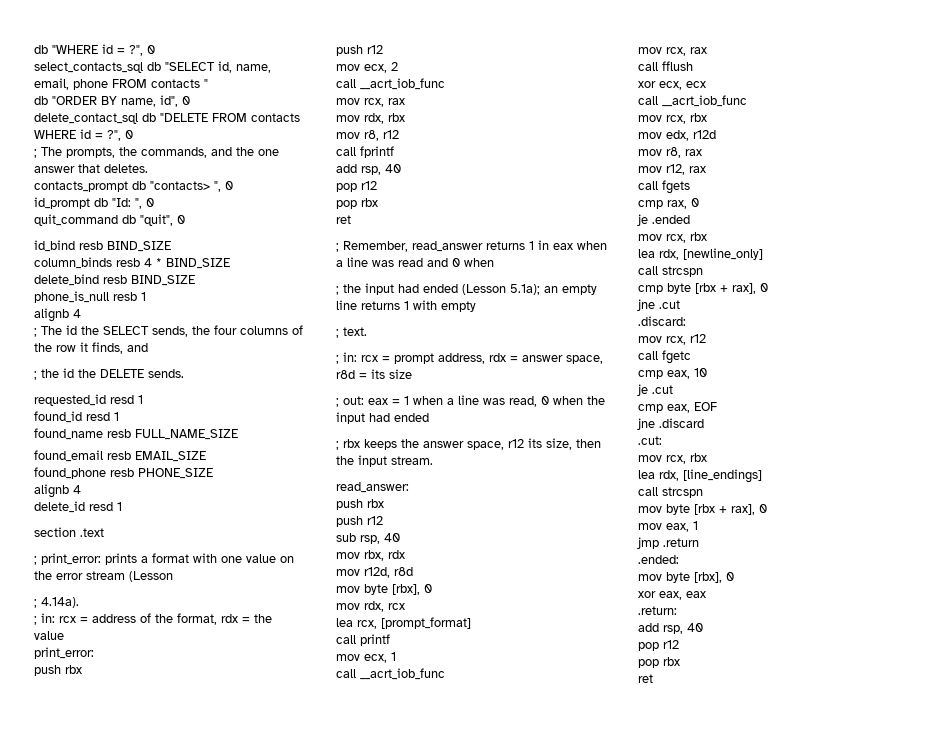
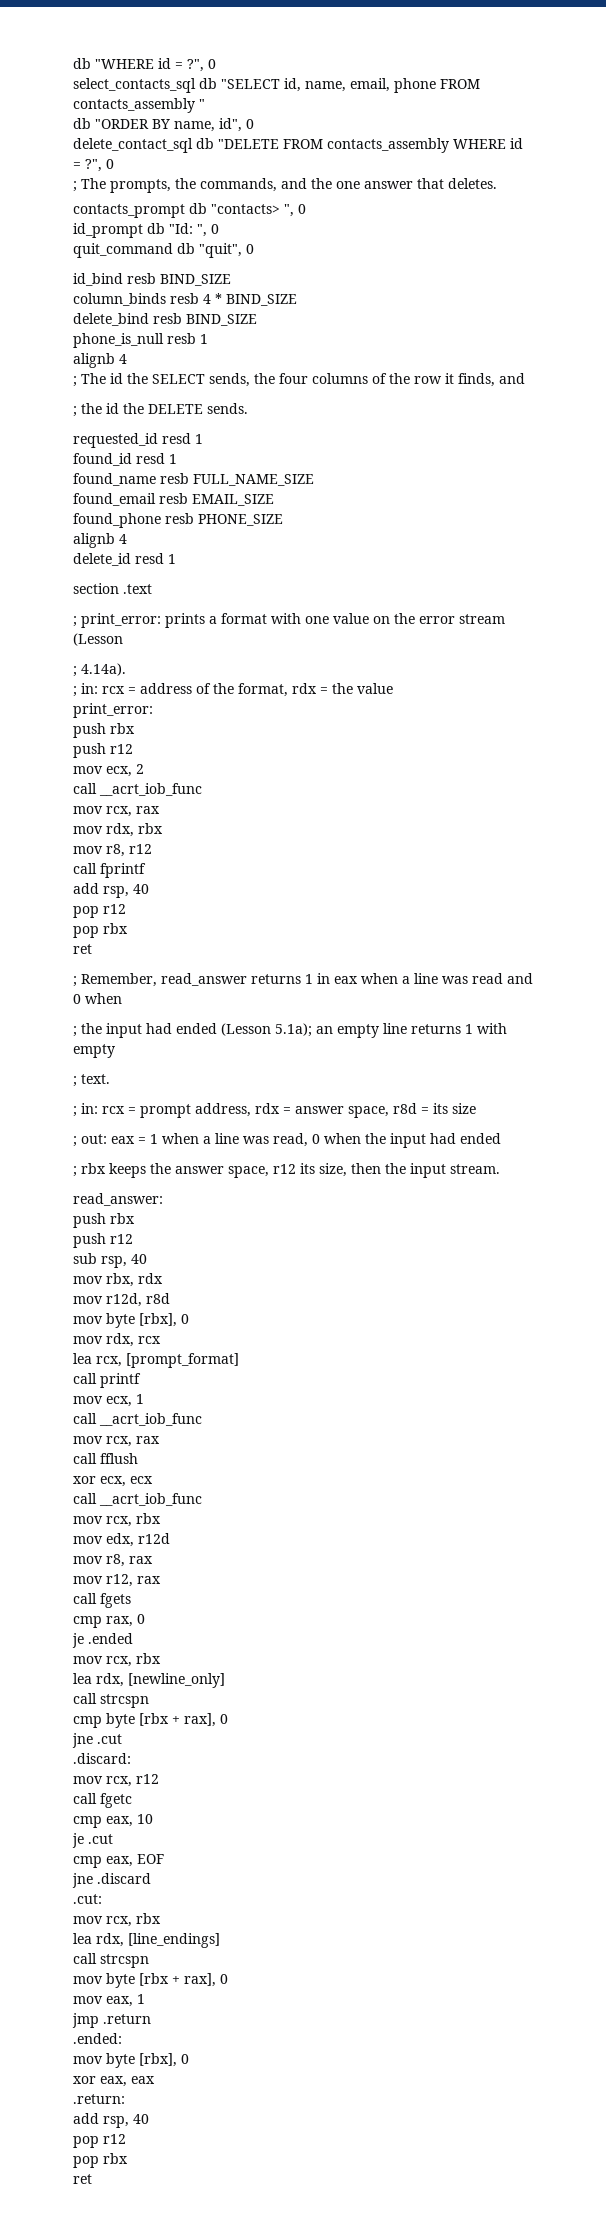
[151,79,200,88] contacts -> [73,98,195,113] contacts_assembly
[251,113,300,122] contacts -> [327,138,449,153] contacts_assembly

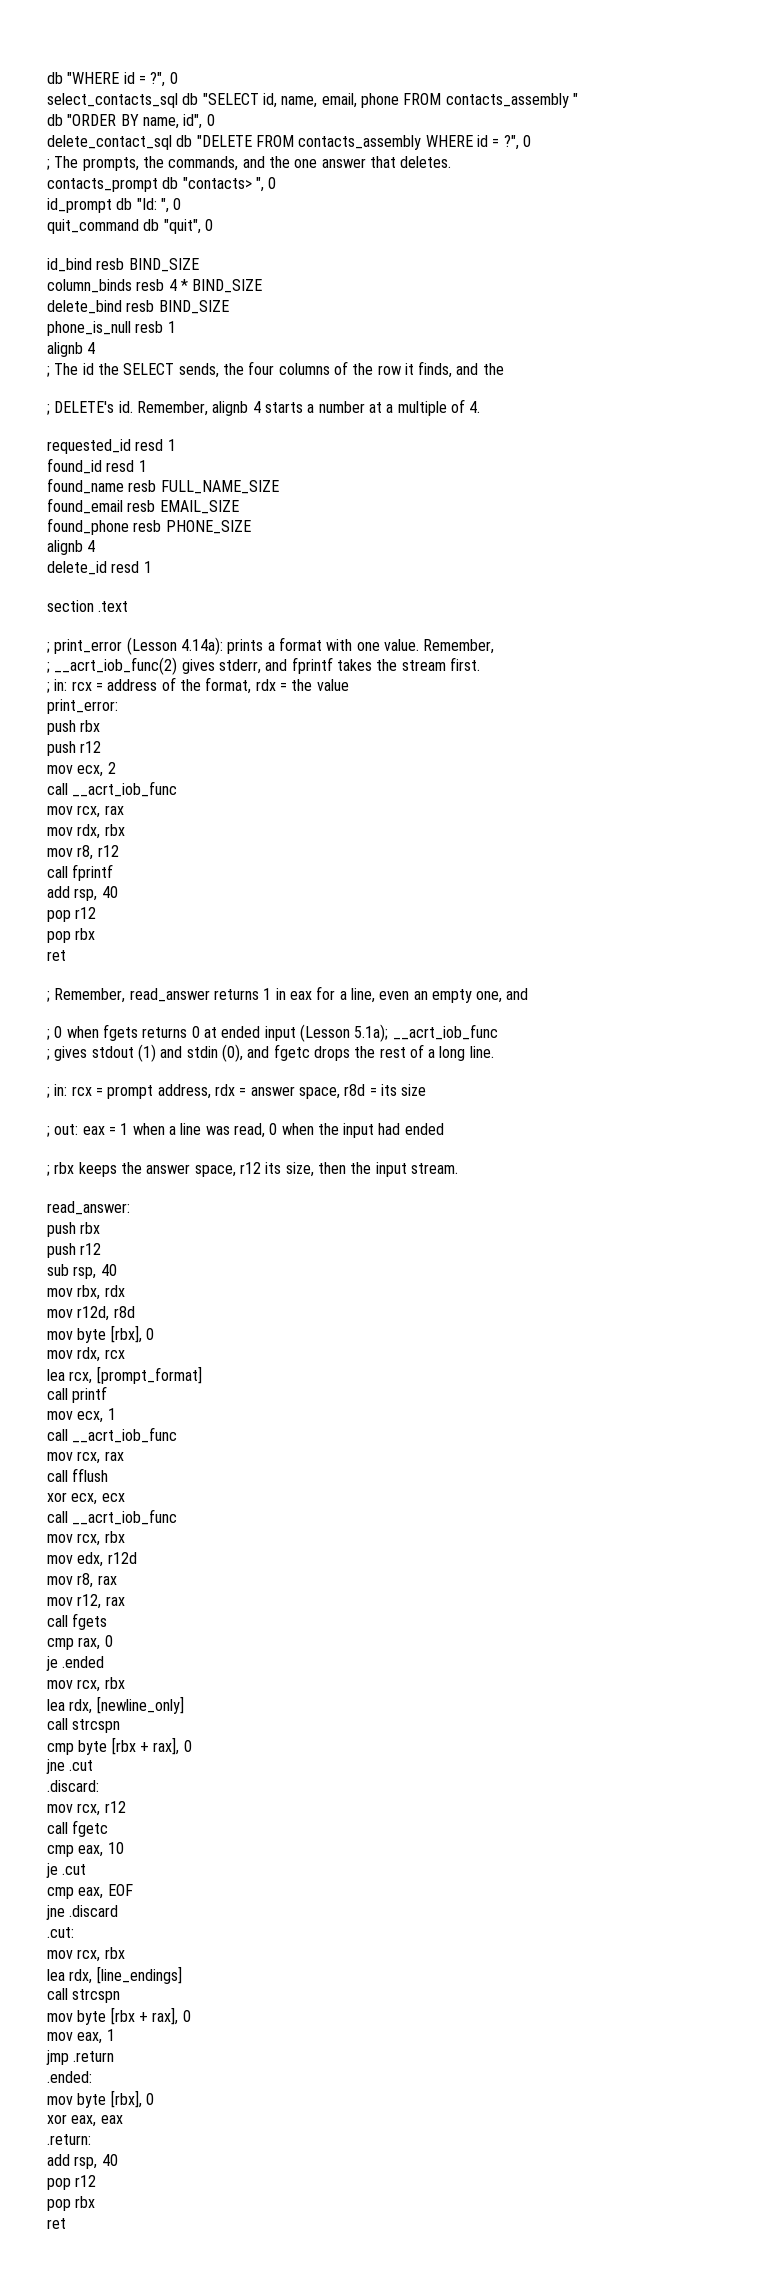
[73,403,248,417] // ; the id the DELETE sends. -> [482,363,504,375] [47,399,481,416] the // ; DELETE's id. Remember, alignb 4 starts a number at a multiple of 4.
[81,613,161,628] print_error: -> [54,637,223,655] print_error (Lesson 4.14a):
[333,613,505,624] [73,633,123,646] [73,663,126,677] value on the error stream (Lesson // ; 4.14a). -> [383,639,495,654] [47,657,480,675] value. Remember, // ; __acrt_iob_func(2) gives stderr, and fprintf takes the stream first.
[361,973,533,984] [73,993,122,1004] [73,1023,507,1038] [73,1044,115,1058] [73,1074,110,1087] when a line was read and 0 when // ; the input had ended (Lesson 5.1a); an empty line returns 1 with empty // ; text. -> [316,986,529,1003] [47,1024,498,1042] [47,1044,494,1062] for a line, even an empty one, and // ; 0 when fgets returns 0 at ended input (Lesson 5.1a); __acrt_iob_func // ; gives stdout (1) and stdin (0), and fgetc drops the rest of a long line.

